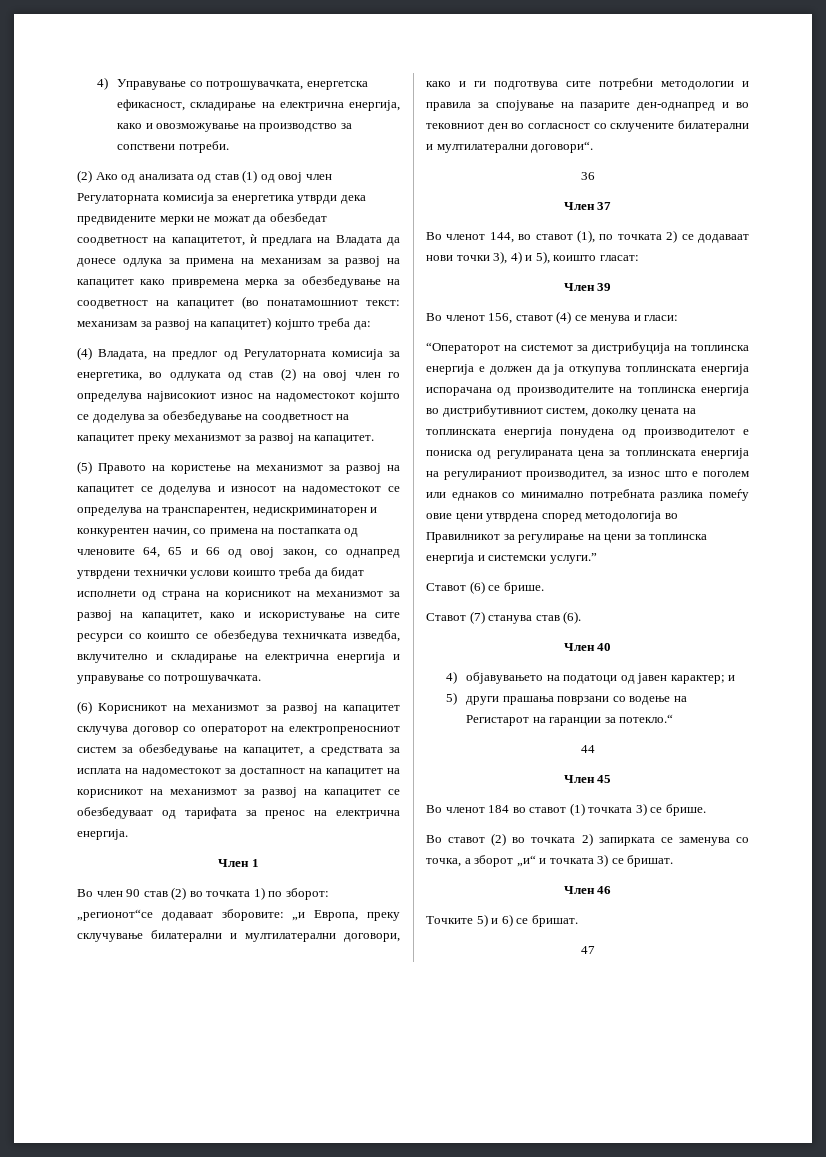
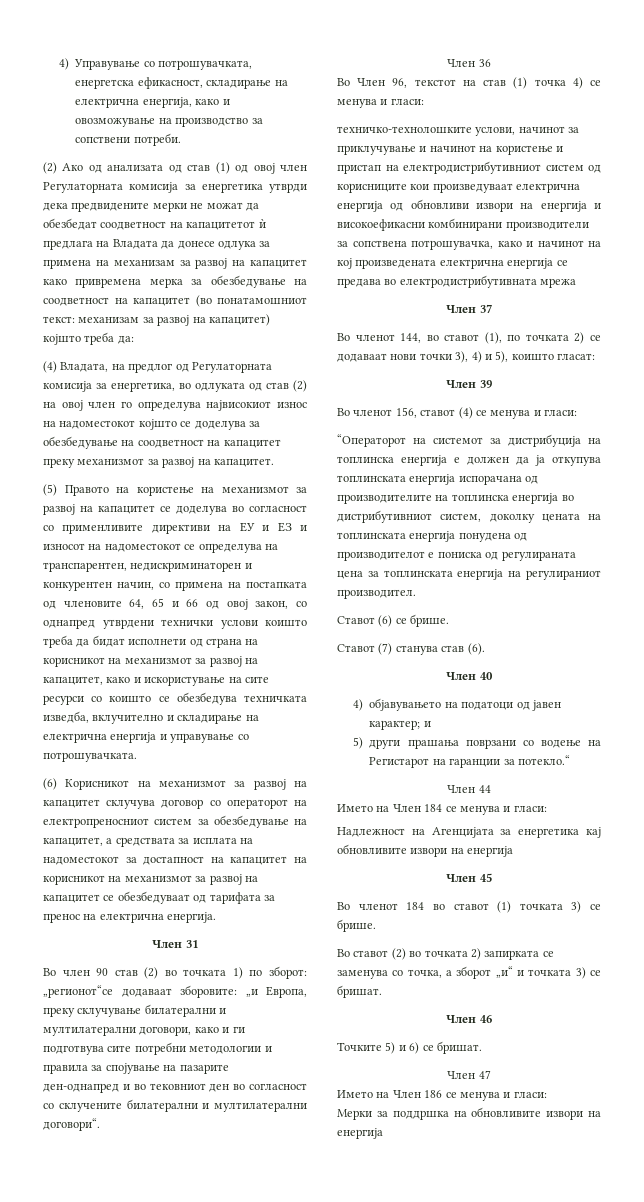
[171,237,245,246] капацитетот, -> [186,221,256,230] капацитетот
(212, 490) none -> [232,505,307,512] [43,522,292,534] во согласност со применливите директиви на ЕУ и ЕЗ
[251,859,259,867] 1 -> [185,940,198,948] 31
(594, 147) none -> [447,59,476,67] Член
(595, 176) none -> [337,77,601,89] [337,98,424,108] [337,126,580,136] [337,145,563,155] [337,161,601,174] [337,183,581,193] [337,199,601,212] [337,218,589,231] [337,240,601,250] [337,258,568,269] [337,275,577,288] // Во Член 96, текстот на став (1) точка 4) се менува и гласи: // техничко-технолошките услови, начинот за приклучување и начинот на користење и пристап на електродистрибутивниот систем од корисниците кои произведуваат електрична енергија од обновливи извори на енергија и високоефикасни комбинирани производители за сопствена потрошувачка, како и начинот на кој произведената електрична енергија се предава во електродистрибутивната мрежа
[526,471,749,480] [426,489,749,501] [426,511,678,522] [426,532,708,543] [426,553,597,564] производител, за износ што е поголем или еднаков со минимално потребната разлика помеѓу овие цени утврдена според методологија во Правилникот за регулирање на цени за топлинска енергија и системски услуги.” -> [337,589,416,599] производител.
(674, 718) none -> [447,785,476,793] Член
(595, 749) none -> [337,804,547,815] [337,827,601,838] [337,844,514,857] // Името на Член 184 се менува и гласи: // Надлежност на Агенцијата за енергетика кај обновливите извори на енергија
(578, 921) none -> [447,1071,476,1079] Член
(595, 950) none -> [337,1090,547,1101] [337,1107,601,1120] [337,1128,383,1139] // Името на Член 186 се менува и гласи: // Мерки за поддршка на обновливите извори на енергија

